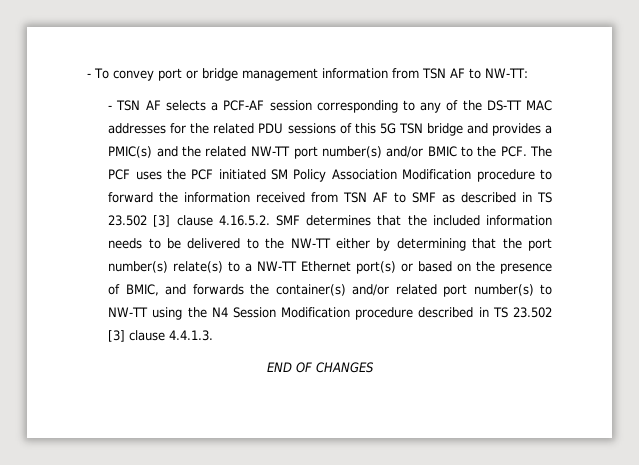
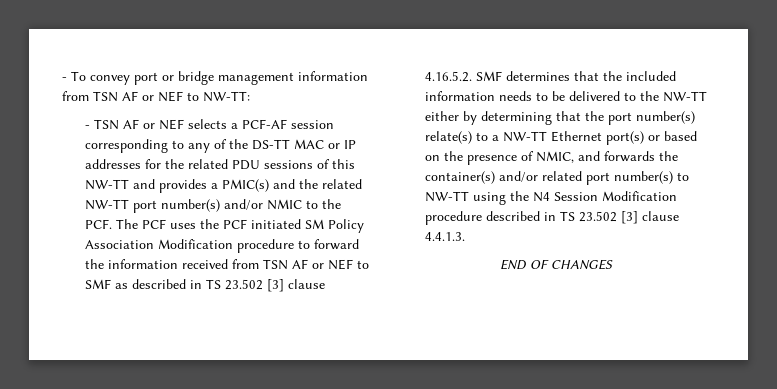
(465, 73) none -> [142,91,183,102] or NEF
(161, 105) none -> [142,119,184,130] or NEF
(553, 105) none -> [327,140,356,149] or IP
[379,123,463,136] 5G TSN bridge -> [84,179,129,190] NW-TT
[427,146,457,157] BMIC -> [266,199,302,210] NMIC
(389, 197) none -> [311,259,353,270] or NEF
[125,284,159,296] BMIC, -> [535,151,574,163] NMIC,

